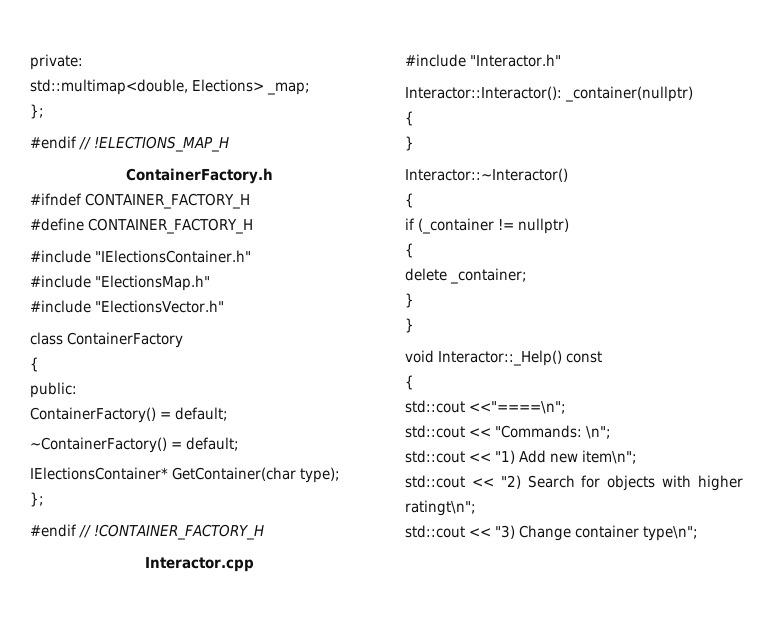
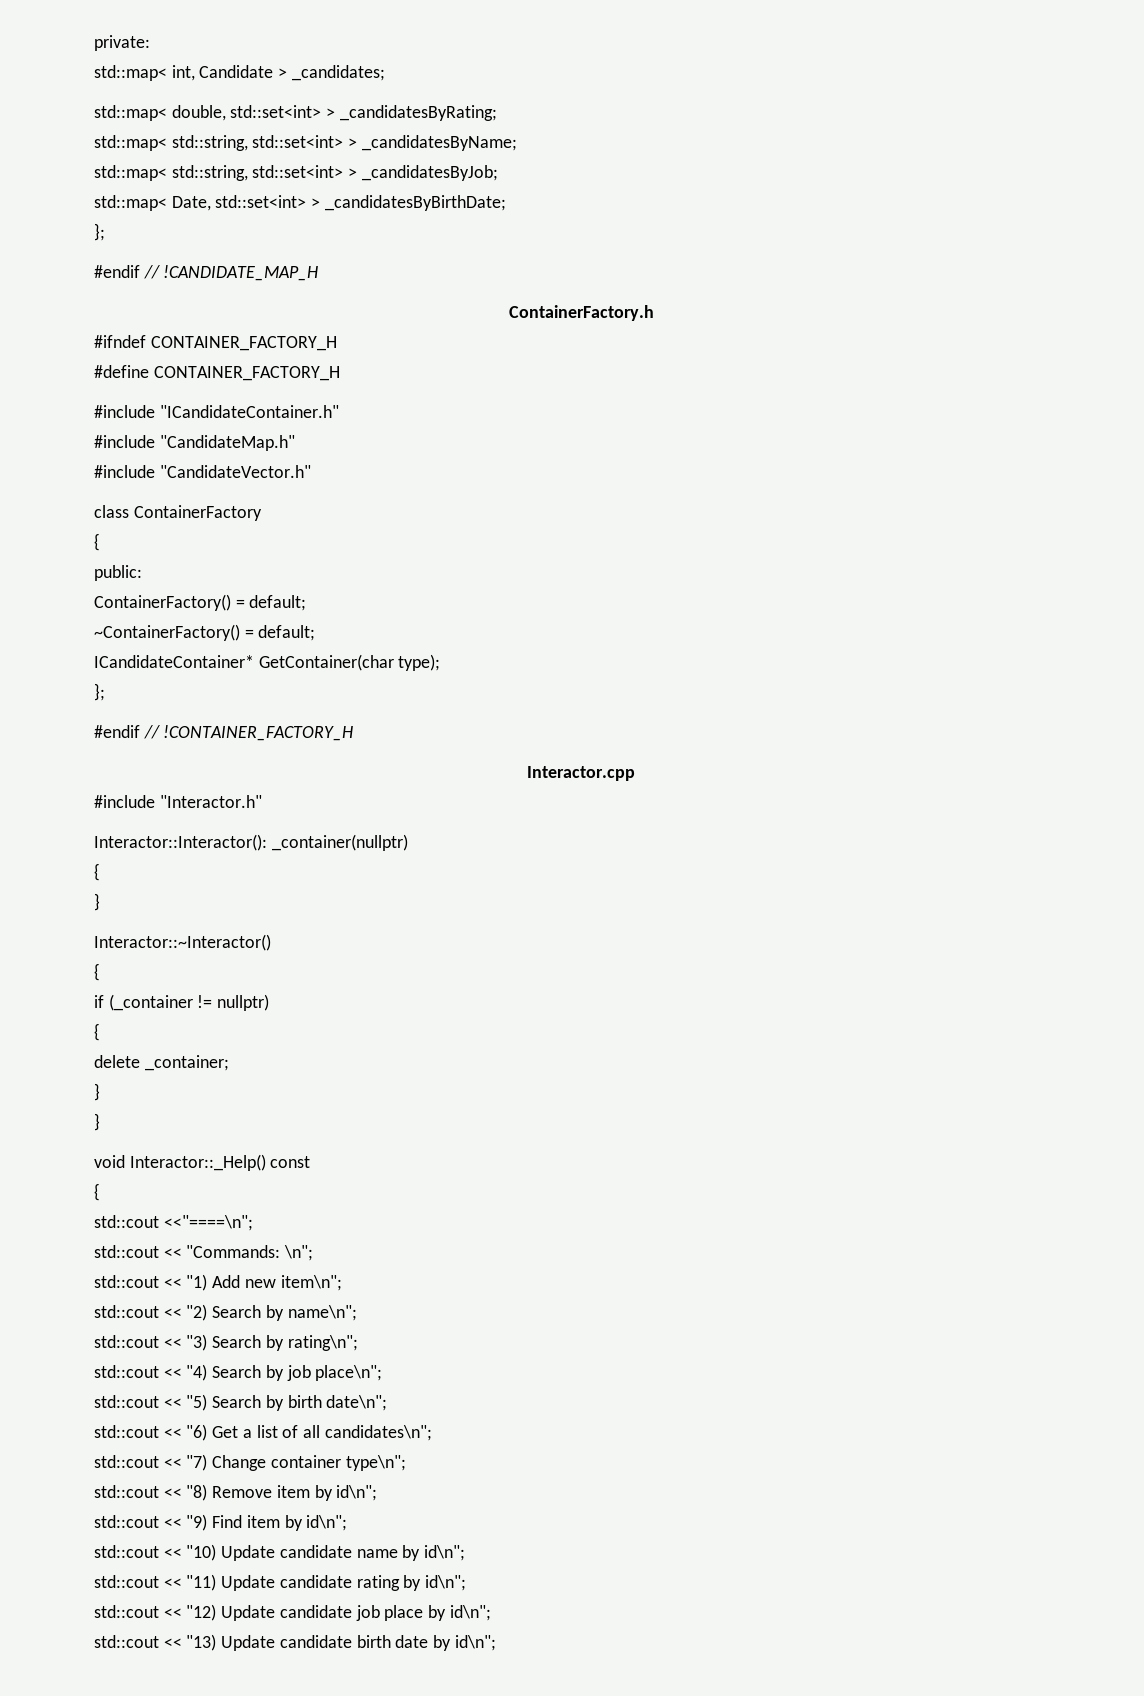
[30,79,310,95] [30,104,44,119] [30,136,229,152] std::multimap<double, Elections> _map; // }; // #endif // !ELECTIONS_MAP_H -> [94,65,385,81] [94,105,497,121] [94,135,517,151] [94,165,498,181] [94,195,506,211] [94,223,105,241] [94,265,319,281] std::map< int, Candidate > _candidates; // std::map< double, std::set<int> > _candidatesByRating; // std::map< std::string, std::set<int> > _candidatesByName; // std::map< std::string, std::set<int> > _candidatesByJob; // std::map< Date, std::set<int> > _candidatesByBirthDate; // }; // #endif // !CANDIDATE_MAP_H
[95,250,251,263] [30,275,210,291] [30,300,224,313] "IElectionsContainer.h" // #include "ElectionsMap.h" // #include "ElectionsVector.h" -> [159,405,339,418] [94,435,295,451] [94,465,311,478] "ICandidateContainer.h" // #include "CandidateMap.h" // #include "CandidateVector.h"
[30,467,168,480] IElectionsContainer* -> [94,655,254,668] ICandidateContainer*
[581,475,743,491] [405,500,476,516] [405,525,698,541] for objects with higher ratingt\n"; // std::cout << "3) Change container type\n"; -> [265,1305,357,1321] [94,1334,358,1351] [94,1364,383,1381] [94,1394,388,1411] [94,1424,432,1441] [94,1454,406,1471] [94,1484,378,1501] [94,1514,348,1531] [94,1544,466,1561] [94,1574,467,1591] [94,1604,491,1621] [94,1634,496,1651] by name\n"; // std::cout << "3) Search by rating\n"; // std::cout << "4) Search by job place\n"; // std::cout << "5) Search by birth date\n"; // std::cout << "6) Get a list of all candidates\n"; // std::cout << "7) Change container type\n"; // std::cout << "8) Remove item by id\n"; // std::cout << "9) Find item by id\n"; // std::cout << "10) Update candidate name by id\n"; // std::cout << "11) Update candidate rating by id\n"; // std::cout << "12) Update candidate job place by id\n"; // std::cout << "13) Update candidate birth date by id\n";

